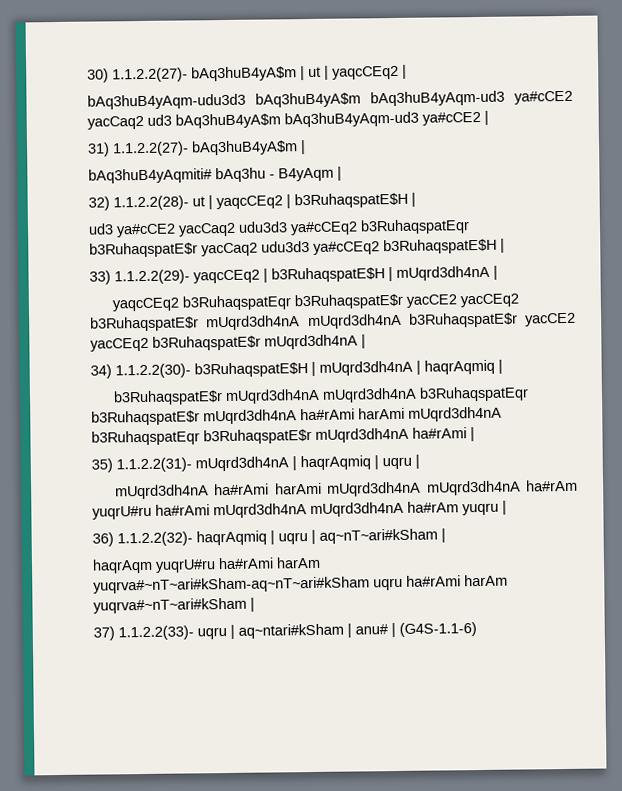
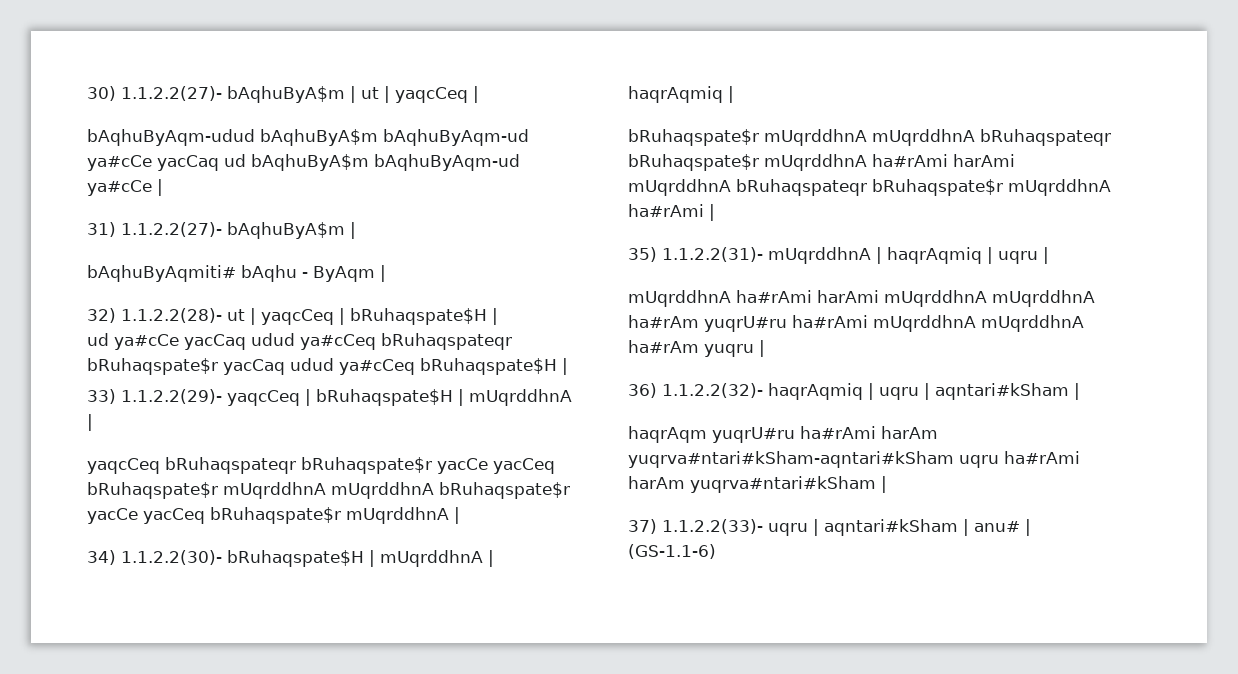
[191,66,297,82] bAq3huB4yA$m -> [227,86,345,103] bAqhuByA$m
[332,64,407,80] [87,90,573,110] [87,111,481,130] yaqcCEq2 | // bAq3huB4yAqm-udu3d3 bAq3huB4yA$m bAq3huB4yAqm-ud3 ya#cCE2 yacCaq2 ud3 bAq3huB4yA$m bAq3huB4yAqm-ud3 ya#cCE2 -> [395,86,479,103] [87,129,529,146] [87,154,520,171] [87,180,152,196] yaqcCeq | // bAqhuByAqm-udud bAqhuByA$m bAqhuByAqm-ud ya#cCe yacCaq ud bAqhuByA$m bAqhuByAqm-ud ya#cCe
[191,140,306,156] [88,167,334,184] bAq3huB4yA$m | // bAq3huB4yAqmiti# bAq3hu - B4yAqm -> [227,222,356,239] [87,265,375,282] bAqhuByA$m | // bAqhuByAqmiti# bAqhu - ByAqm
[216,192,416,210] [88,219,470,238] [89,238,505,258] [89,265,498,285] [111,293,519,312] [90,312,576,332] [90,334,358,352] yaqcCEq2 | b3RuhaqspatE$H | // ud3 ya#cCE2 yacCaq2 udu3d3 ya#cCEq2 b3RuhaqspatEqr b3RuhaqspatE$r yacCaq2 udu3d3 ya#cCEq2 b3RuhaqspatE$H | // 33) 1.1.2.2(29)- yaqcCEq2 | b3RuhaqspatE$H | mUqrd3dh4nA | // yaqcCEq2 b3RuhaqspatEqr b3RuhaqspatE$r yacCE2 yacCEq2 b3RuhaqspatE$r mUqrd3dh4nA mUqrd3dh4nA b3RuhaqspatE$r yacCE2 yacCEq2 b3RuhaqspatE$r mUqrd3dh4nA -> [261,308,498,325] [87,333,512,350] [87,358,568,375] [87,389,572,406] [87,414,93,431] [87,457,555,474] [87,482,570,499] [87,507,449,524] yaqcCeq | bRuhaqspate$H | // ud ya#cCe yacCaq udud ya#cCeq bRuhaqspateqr bRuhaqspate$r yacCaq udud ya#cCeq bRuhaqspate$H | // 33) 1.1.2.2(29)- yaqcCeq | bRuhaqspate$H | mUqrddhnA | // yaqcCeq bRuhaqspateqr bRuhaqspate$r yacCe yacCeq bRuhaqspate$r mUqrddhnA mUqrddhnA bRuhaqspate$r yacCe yacCeq bRuhaqspate$r mUqrddhnA
[194,360,413,378] b3RuhaqspatE$H | mUqrd3dh4nA -> [227,550,483,567] bRuhaqspate$H | mUqrddhnA
[112,386,529,406] [91,406,502,426] [91,427,409,446] b3RuhaqspatE$r mUqrd3dh4nA mUqrd3dh4nA b3RuhaqspatEqr b3RuhaqspatE$r mUqrd3dh4nA ha#rAmi harAmi mUqrd3dh4nA b3RuhaqspatEqr b3RuhaqspatE$r mUqrd3dh4nA -> [628,129,1111,146] [628,154,1015,171] [628,179,1111,196] bRuhaqspate$r mUqrddhnA mUqrddhnA bRuhaqspateqr bRuhaqspate$r mUqrddhnA ha#rAmi harAmi mUqrddhnA bRuhaqspateqr bRuhaqspate$r mUqrddhnA
[195,456,289,472] mUqrd3dh4nA -> [768,247,871,264] mUqrddhnA
[114,480,521,500] mUqrd3dh4nA ha#rAmi harAmi mUqrd3dh4nA mUqrd3dh4nA -> [628,290,1095,307] mUqrddhnA ha#rAmi harAmi mUqrddhnA mUqrddhnA
[213,501,404,519] mUqrd3dh4nA mUqrd3dh4nA -> [873,315,1084,332] mUqrddhnA mUqrddhnA
[319,528,438,544] aq~nT~ari#kSham -> [935,383,1069,400] aqntari#kSham
[93,576,370,594] yuqrva#~nT~ari#kSham-aq~nT~ari#kSham -> [628,451,954,468] yuqrva#ntari#kSham-aqntari#kSham
[93,597,247,614] yuqrva#~nT~ari#kSham -> [690,476,876,493] yuqrva#ntari#kSham
[238,623,344,639] aq~ntari#kSham -> [824,519,958,536] aqntari#kSham
[399,622,477,637] (G4S-1.1-6) -> [628,544,716,559] (GS-1.1-6)

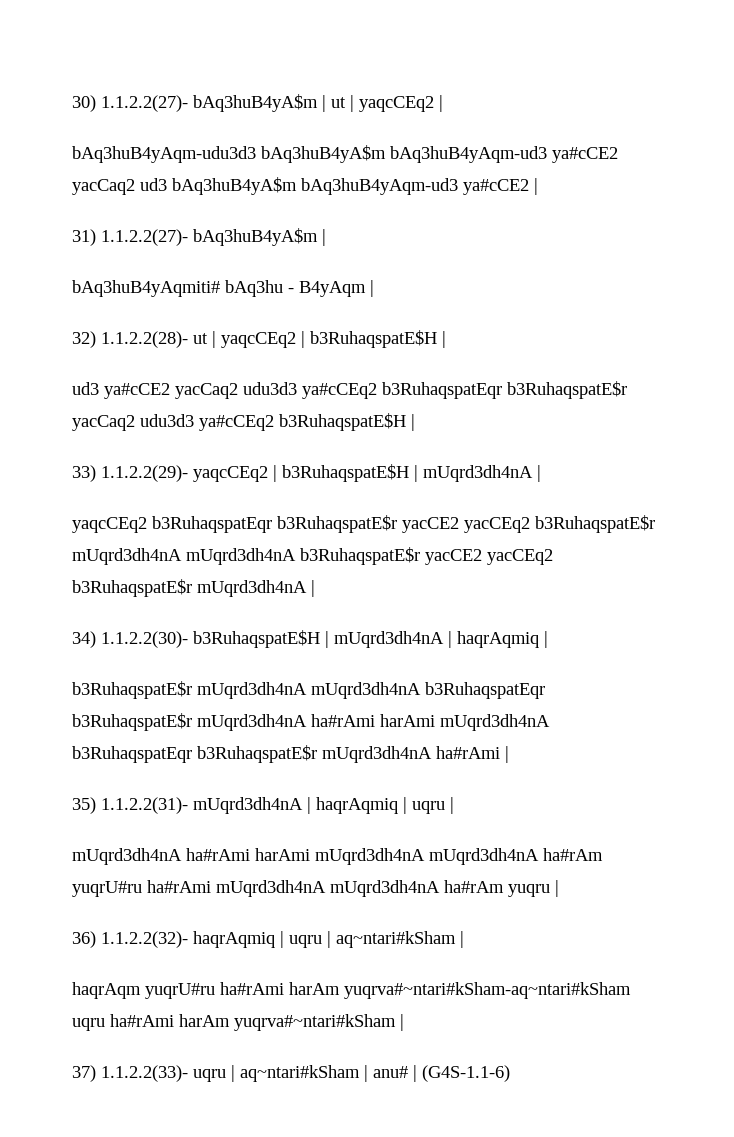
[227,86,345,103] bAqhuByA$m -> [193,94,318,112] bAq3huB4yA$m
[395,86,479,103] [87,129,529,146] [87,154,520,171] [87,180,152,196] yaqcCeq | // bAqhuByAqm-udud bAqhuByA$m bAqhuByAqm-ud ya#cCe yacCaq ud bAqhuByA$m bAqhuByAqm-ud ya#cCe -> [359,95,443,112] [72,145,618,163] [72,177,529,195] yaqcCEq2 | // bAq3huB4yAqm-udu3d3 bAq3huB4yA$m bAq3huB4yAqm-ud3 ya#cCE2 yacCaq2 ud3 bAq3huB4yA$m bAq3huB4yAqm-ud3 ya#cCE2
[227,222,356,239] [87,265,375,282] bAqhuByA$m | // bAqhuByAqmiti# bAqhu - ByAqm -> [193,228,326,246] [72,280,366,297] bAq3huB4yA$m | // bAq3huB4yAqmiti# bAq3hu - B4yAqm
[261,308,498,325] [87,333,512,350] [87,358,568,375] [87,389,572,406] [87,414,93,431] [87,457,555,474] [87,482,570,499] [87,507,449,524] yaqcCeq | bRuhaqspate$H | // ud ya#cCe yacCaq udud ya#cCeq bRuhaqspateqr bRuhaqspate$r yacCaq udud ya#cCeq bRuhaqspate$H | // 33) 1.1.2.2(29)- yaqcCeq | bRuhaqspate$H | mUqrddhnA | // yaqcCeq bRuhaqspateqr bRuhaqspate$r yacCe yacCeq bRuhaqspate$r mUqrddhnA mUqrddhnA bRuhaqspate$r yacCe yacCeq bRuhaqspate$r mUqrddhnA -> [221,330,446,348] [72,381,627,399] [72,413,415,431] [72,464,541,482] [72,515,655,533] [72,547,553,565] [72,579,307,597] yaqcCEq2 | b3RuhaqspatE$H | // ud3 ya#cCE2 yacCaq2 udu3d3 ya#cCEq2 b3RuhaqspatEqr b3RuhaqspatE$r yacCaq2 udu3d3 ya#cCEq2 b3RuhaqspatE$H | // 33) 1.1.2.2(29)- yaqcCEq2 | b3RuhaqspatE$H | mUqrd3dh4nA | // yaqcCEq2 b3RuhaqspatEqr b3RuhaqspatE$r yacCE2 yacCEq2 b3RuhaqspatE$r mUqrd3dh4nA mUqrd3dh4nA b3RuhaqspatE$r yacCE2 yacCEq2 b3RuhaqspatE$r mUqrd3dh4nA
[227,550,483,567] bRuhaqspate$H | mUqrddhnA -> [193,630,444,648] b3RuhaqspatE$H | mUqrd3dh4nA
[628,129,1111,146] [628,154,1015,171] [628,179,1111,196] bRuhaqspate$r mUqrddhnA mUqrddhnA bRuhaqspateqr bRuhaqspate$r mUqrddhnA ha#rAmi harAmi mUqrddhnA bRuhaqspateqr bRuhaqspate$r mUqrddhnA -> [72,681,545,699] [72,713,550,731] [72,745,432,763] b3RuhaqspatE$r mUqrd3dh4nA mUqrd3dh4nA b3RuhaqspatEqr b3RuhaqspatE$r mUqrd3dh4nA ha#rAmi harAmi mUqrd3dh4nA b3RuhaqspatEqr b3RuhaqspatE$r mUqrd3dh4nA
[768,247,871,264] mUqrddhnA -> [193,797,303,814] mUqrd3dh4nA
[628,290,1095,307] mUqrddhnA ha#rAmi harAmi mUqrddhnA mUqrddhnA -> [72,848,539,865] mUqrd3dh4nA ha#rAmi harAmi mUqrd3dh4nA mUqrd3dh4nA
[873,315,1084,332] mUqrddhnA mUqrddhnA -> [216,880,440,897] mUqrd3dh4nA mUqrd3dh4nA
[935,383,1069,400] aqntari#kSham -> [336,931,456,948] aq~ntari#kSham
[628,451,954,468] yuqrva#ntari#kSham-aqntari#kSham -> [344,982,631,999] yuqrva#~ntari#kSham-aq~ntari#kSham
[690,476,876,493] yuqrva#ntari#kSham -> [234,1014,396,1031] yuqrva#~ntari#kSham
[824,519,958,536] aqntari#kSham -> [240,1065,360,1082] aq~ntari#kSham
[628,544,716,559] (GS-1.1-6) -> [422,1065,510,1082] (G4S-1.1-6)

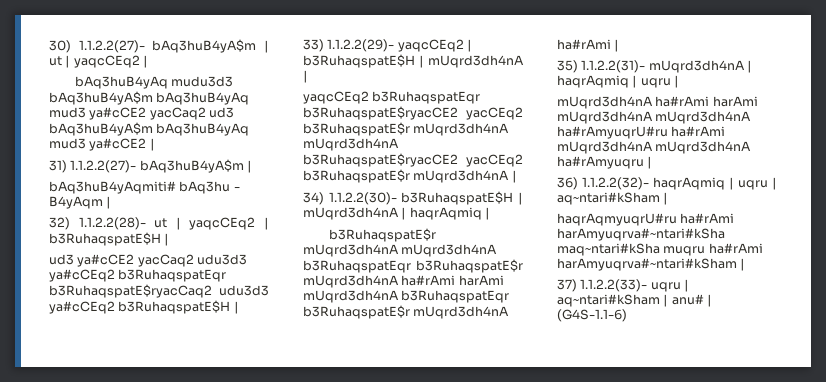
[72,145,547,163] bAq3huB4yAqm-udu3d3 bAq3huB4yA$m bAq3huB4yAqm-ud3 -> [75,76,234,89] [49,91,250,105] [49,107,86,118] bAq3huB4yAq mudu3d3 bAq3huB4yA$m bAq3huB4yAq mud3
[301,178,458,195] bAq3huB4yAqm-ud3 -> [156,123,250,136] [49,138,86,149] bAq3huB4yAq mud3
[507,381,627,399] [72,415,135,431] b3RuhaqspatE$r yacCaq2 -> [49,284,212,298] b3RuhaqspatE$ryacCaq2
[277,515,459,533] b3RuhaqspatE$r yacCE2 -> [303,106,458,120] b3RuhaqspatE$ryacCE2
[300,547,482,565] b3RuhaqspatE$r yacCE2 -> [303,153,458,167] b3RuhaqspatE$ryacCE2
[543,848,603,861] [72,881,142,897] ha#rAm yuqrU#ru -> [557,126,668,139] ha#rAmyuqrU#ru
[444,880,550,897] ha#rAm yuqru -> [557,156,644,169] ha#rAmyuqru
[72,982,631,999] [72,1014,396,1031] haqrAqm yuqrU#ru ha#rAmi harAm yuqrva#~ntari#kSham-aq~ntari#kSham uqru ha#rAmi harAm yuqrva#~ntari#kSham -> [557,213,735,226] [557,228,725,241] [557,243,763,256] [557,258,737,271] haqrAqmyuqrU#ru ha#rAmi harAmyuqrva#~ntari#kSha maq~ntari#kSha muqru ha#rAmi harAmyuqrva#~ntari#kSham

